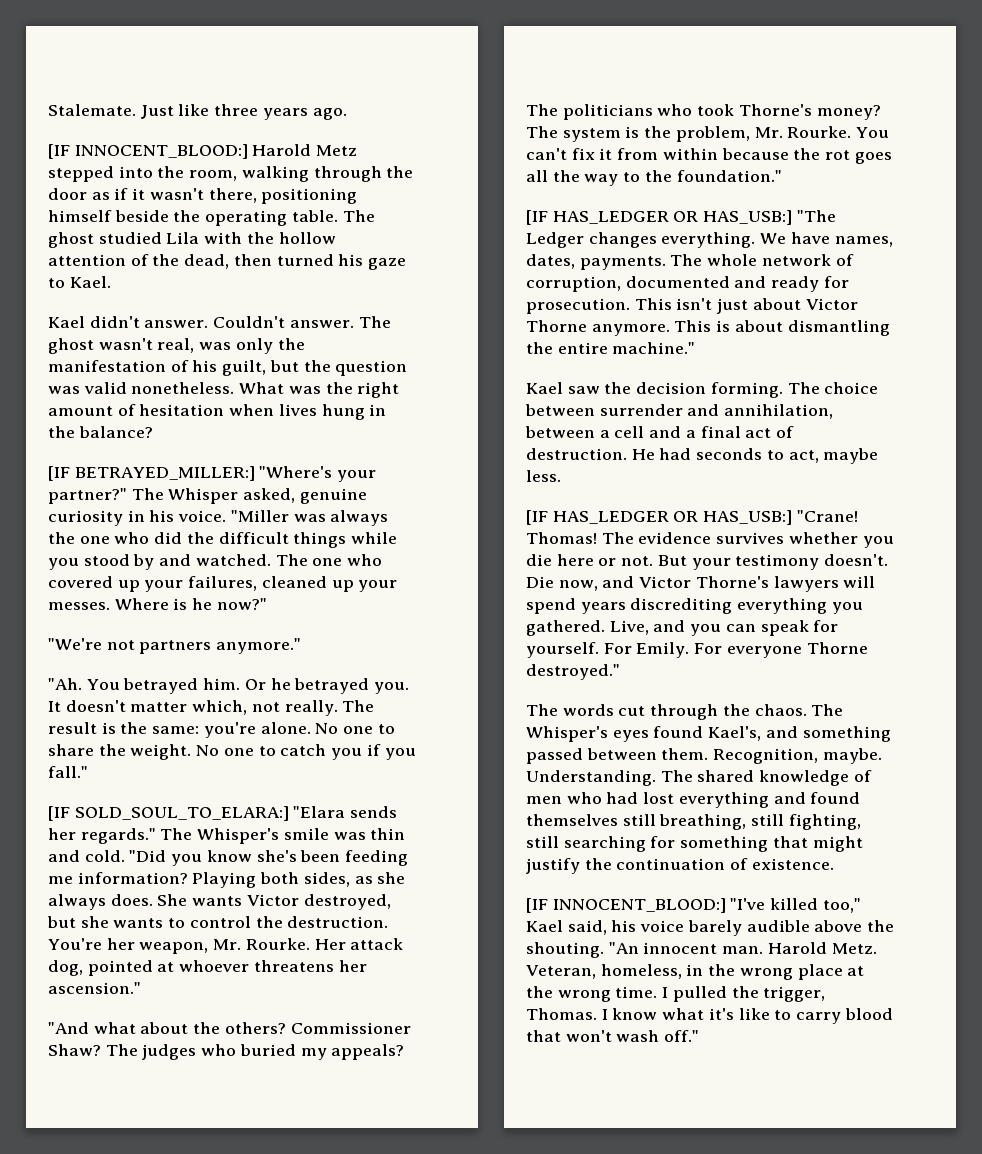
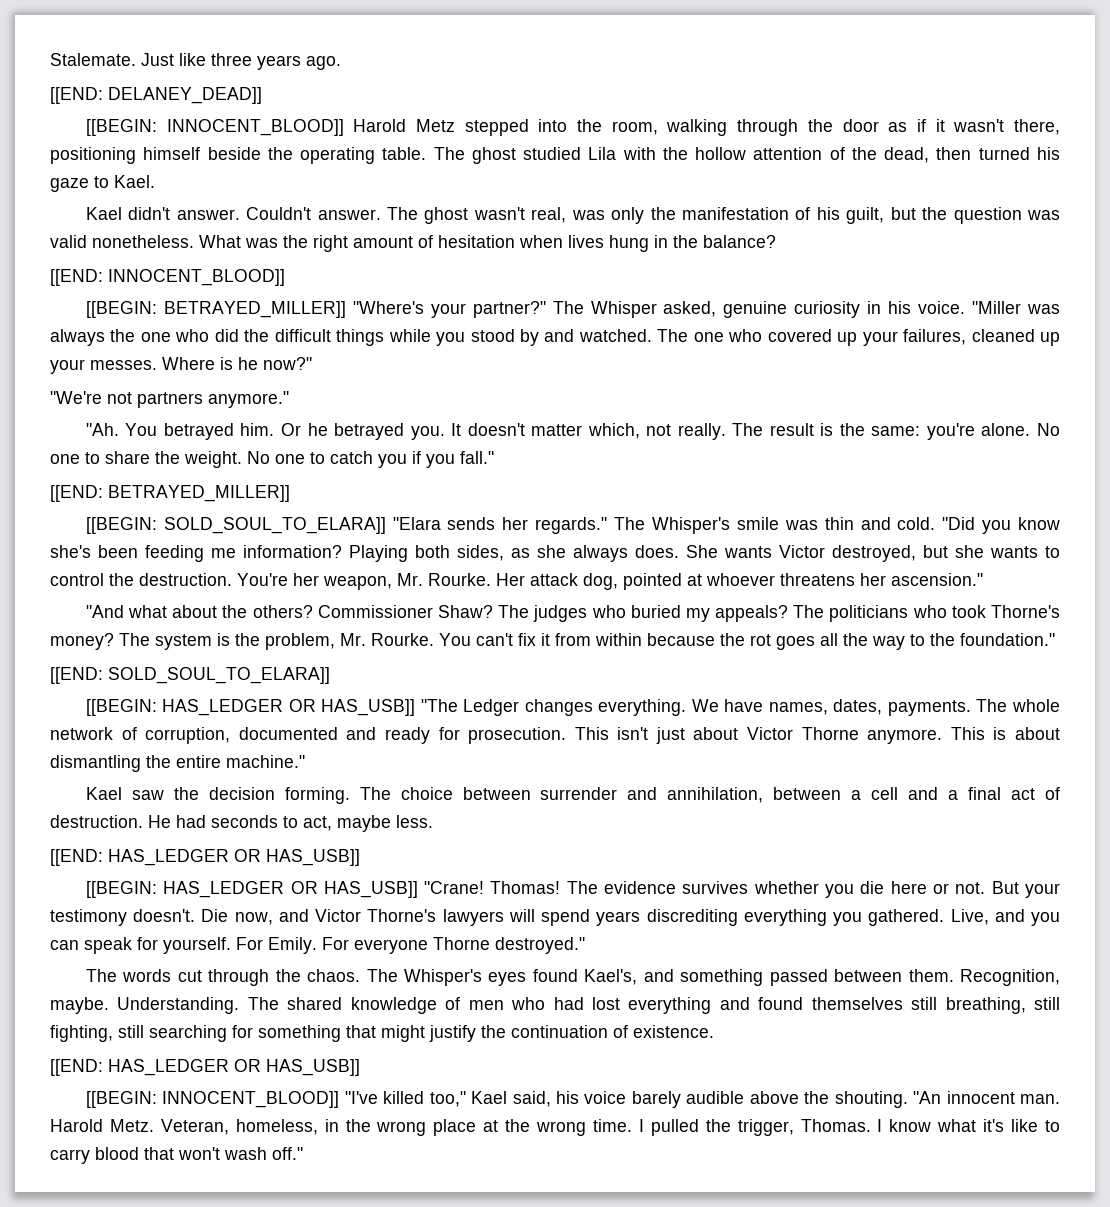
[48,144,248,159] [IF INNOCENT_BLOOD:] -> [50,87,262,104] [85,119,344,136] [[END: DELANEY_DEAD]] // [[BEGIN: INNOCENT_BLOOD]]
[48,466,255,481] [IF BETRAYED_MILLER:] -> [50,269,285,286] [85,301,346,318] [[END: INNOCENT_BLOOD]] // [[BEGIN: BETRAYED_MILLER]]
[48,806,289,821] [IF SOLD_SOUL_TO_ELARA:] -> [50,485,290,502] [85,517,386,534] [[END: BETRAYED_MILLER]] // [[BEGIN: SOLD_SOUL_TO_ELARA]]
[526,210,793,225] [IF HAS_LEDGER OR HAS_USB:] -> [50,667,330,684] [85,699,416,716] [[END: SOLD_SOUL_TO_ELARA]] // [[BEGIN: HAS_LEDGER OR HAS_USB]]
[526,510,793,525] [IF HAS_LEDGER OR HAS_USB:] -> [50,849,360,866] [85,881,418,898] [[END: HAS_LEDGER OR HAS_USB]] // [[BEGIN: HAS_LEDGER OR HAS_USB]]
[526,898,726,913] [IF INNOCENT_BLOOD:] -> [50,1059,360,1076] [85,1091,340,1108] [[END: HAS_LEDGER OR HAS_USB]] // [[BEGIN: INNOCENT_BLOOD]]

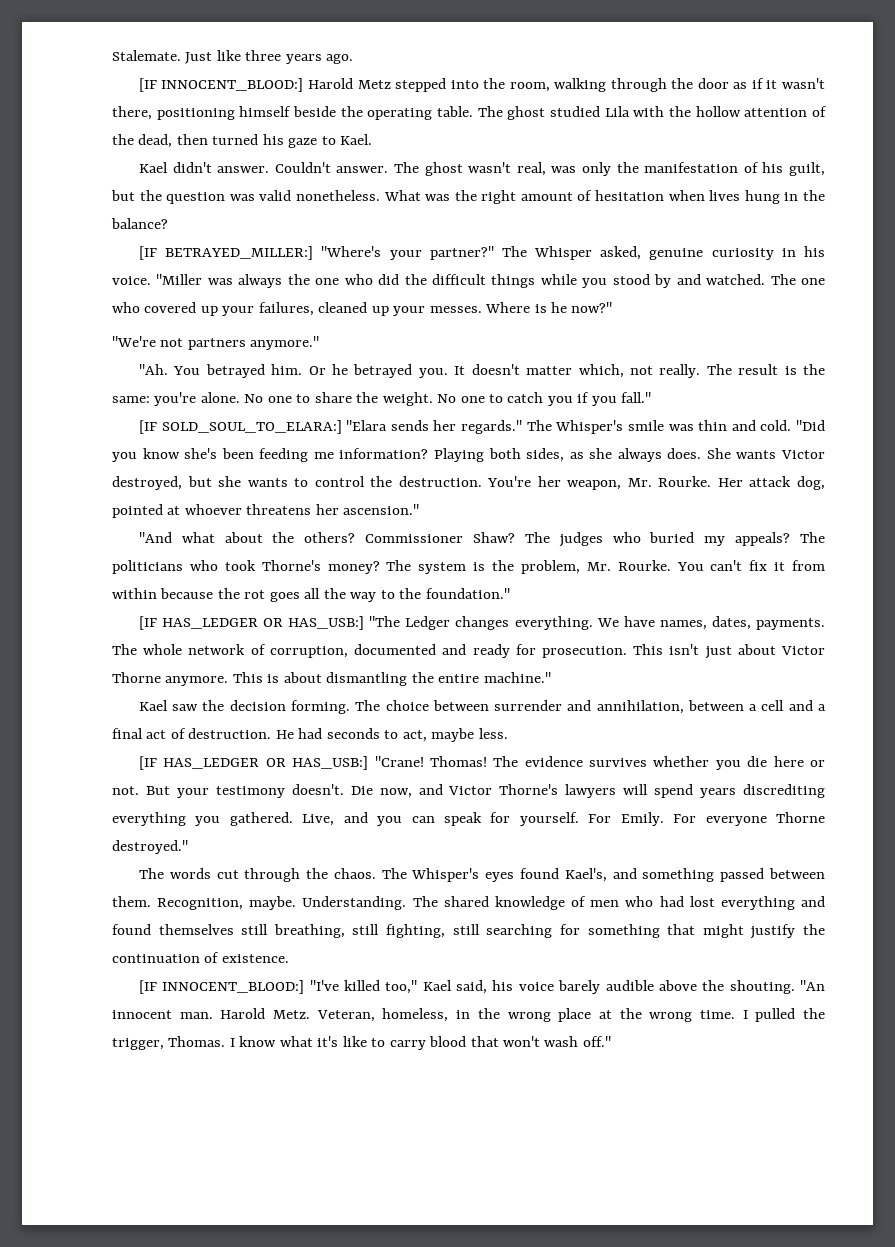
[50,87,262,104] [85,119,344,136] [[END: DELANEY_DEAD]] // [[BEGIN: INNOCENT_BLOOD]] -> [138,78,304,92] [IF INNOCENT_BLOOD:]
[50,269,285,286] [85,301,346,318] [[END: INNOCENT_BLOOD]] // [[BEGIN: BETRAYED_MILLER]] -> [138,246,314,260] [IF BETRAYED_MILLER:]
[50,485,290,502] [85,517,386,534] [[END: BETRAYED_MILLER]] // [[BEGIN: SOLD_SOUL_TO_ELARA]] -> [138,420,342,434] [IF SOLD_SOUL_TO_ELARA:]
[50,667,330,684] [85,699,416,716] [[END: SOLD_SOUL_TO_ELARA]] // [[BEGIN: HAS_LEDGER OR HAS_USB]] -> [138,616,365,630] [IF HAS_LEDGER OR HAS_USB:]
[50,849,360,866] [85,881,418,898] [[END: HAS_LEDGER OR HAS_USB]] // [[BEGIN: HAS_LEDGER OR HAS_USB]] -> [138,756,369,770] [IF HAS_LEDGER OR HAS_USB:]
[50,1059,360,1076] [85,1091,340,1108] [[END: HAS_LEDGER OR HAS_USB]] // [[BEGIN: INNOCENT_BLOOD]] -> [138,980,305,994] [IF INNOCENT_BLOOD:]

